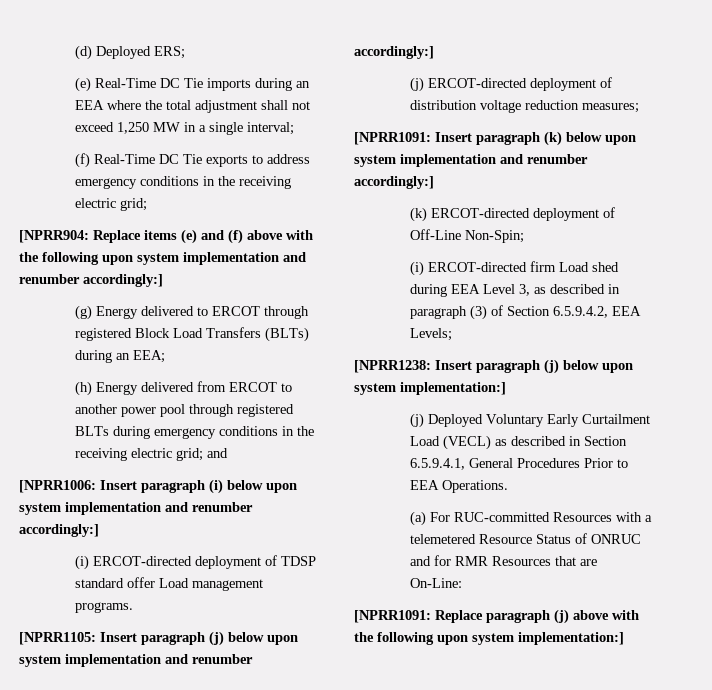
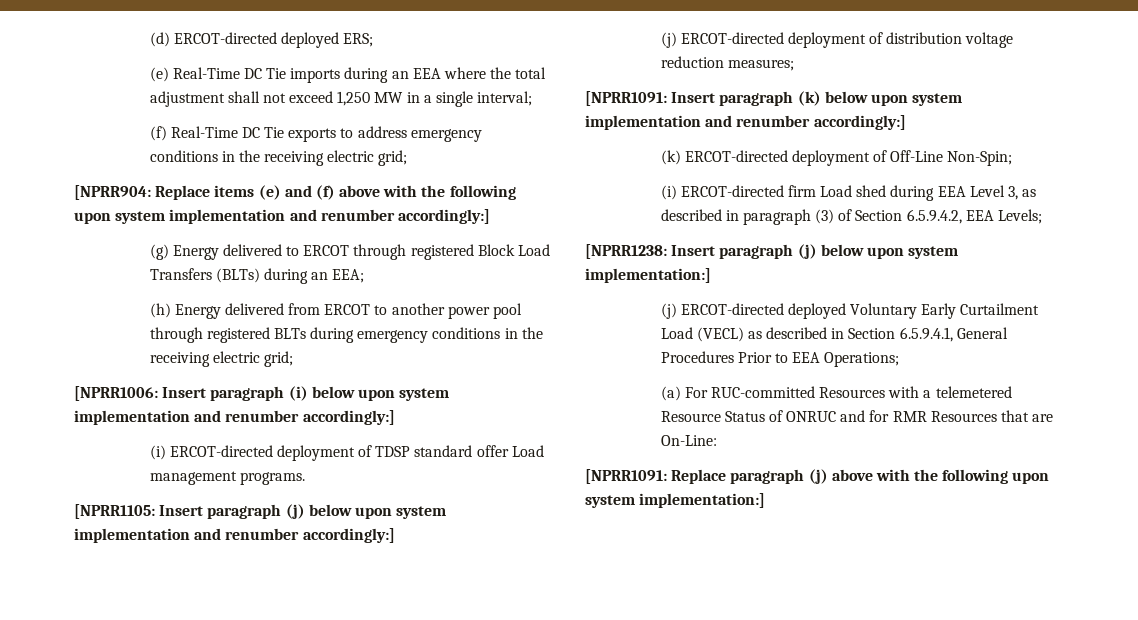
[95,46,151,59] Deployed -> [173,32,339,48] ERCOT-directed deployed
[206,448,228,458] and -> (293, 359) none
[427,414,483,427] Deployed -> [680,303,846,319] ERCOT-directed deployed
[441,480,508,493] Operations. -> [824,352,900,367] Operations;

